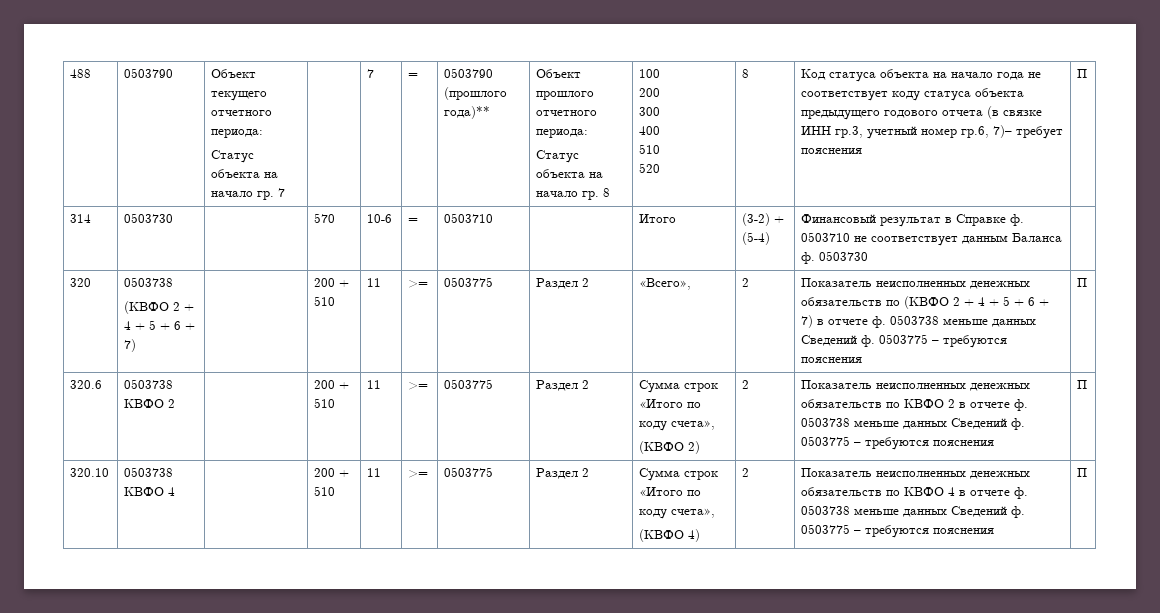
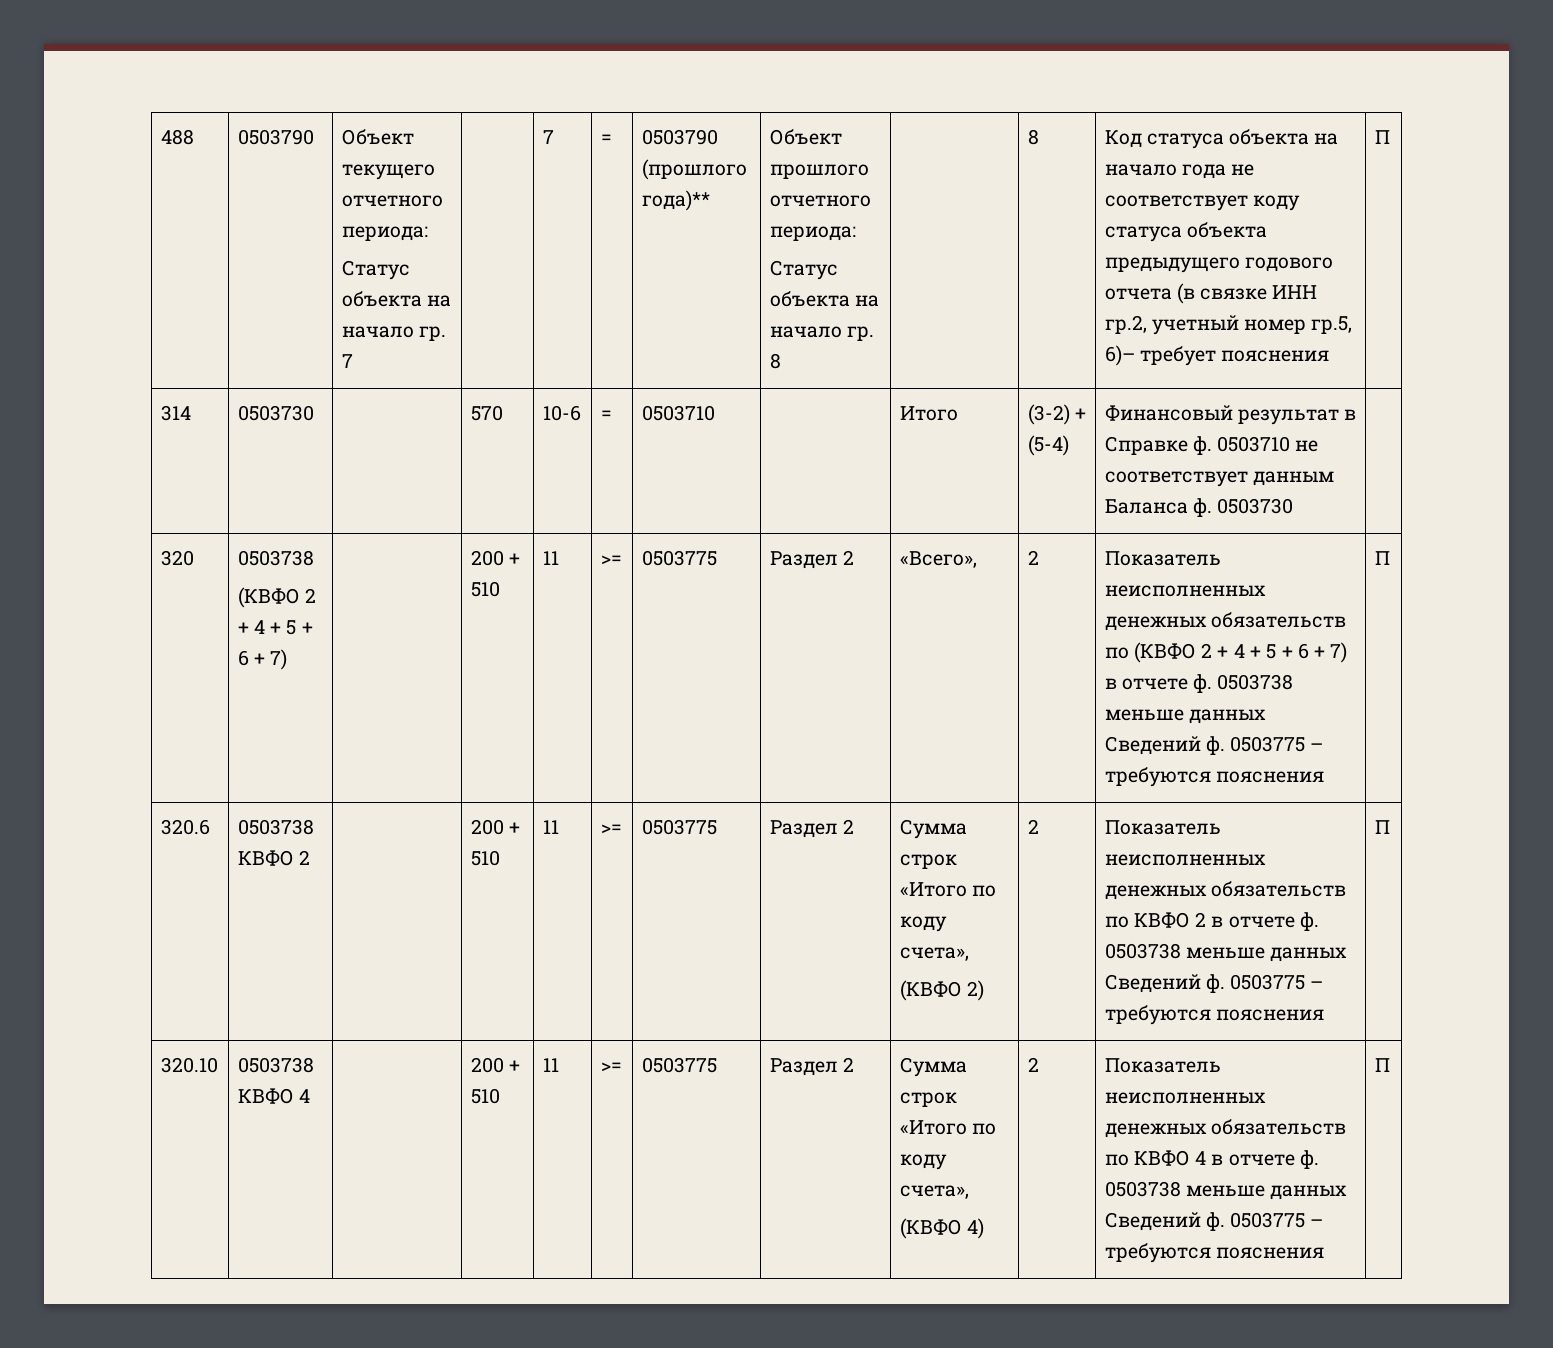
[639,69,661,78] [639,88,661,97] [639,107,661,116] [639,126,661,135] [639,144,661,154] [639,163,661,173] 100 // 200 // 300 // 400 // 510 // 520 -> (781, 361) none
[835,126,864,138] гр.3, -> [1104,315,1147,334] гр.2,
[961,125,1013,138] гр.6, 7)– -> [1311,316,1353,334] [1104,345,1135,366] гр.5, 6)–

